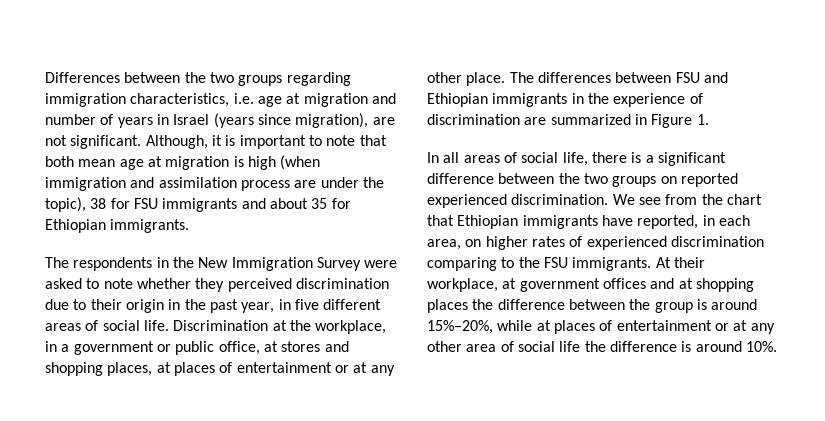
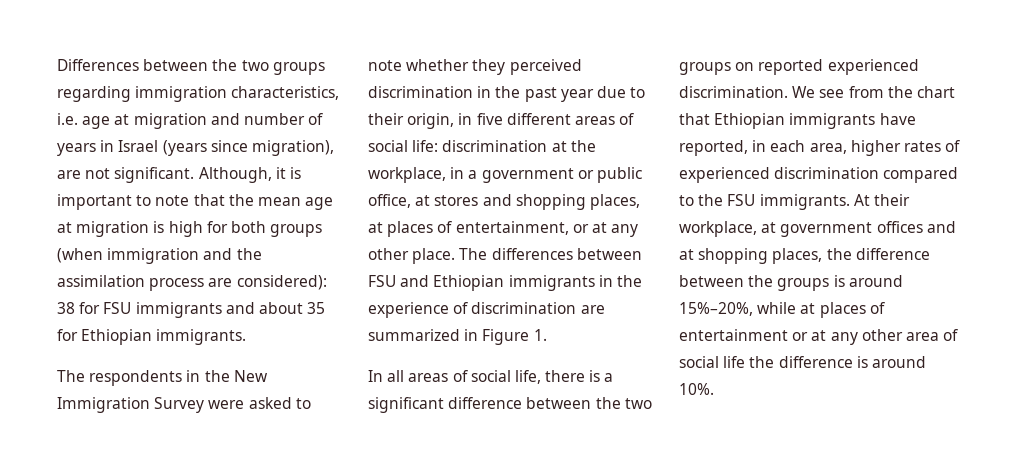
[45,156,74,167] both -> [228,194,254,206] the
(276, 163) none -> [206,221,323,237] for both groups
(155, 182) none -> [236,248,262,260] the
[320,177,384,188] [45,197,86,212] under the topic), -> [236,275,327,290] considered):
[45,299,275,313] due to their origin in the past year, -> [477,86,646,102] [368,113,455,129] in the past year due to their origin,
[143,320,269,331] life. Discrimination -> [412,140,548,152] life: discrimination
[236,362,332,373] entertainment -> [455,221,569,235] entertainment,
[465,239,482,247] on -> (847, 148) none
[427,257,497,271] comparing -> [883,167,959,183] compared
[427,299,468,313] places -> [772,248,823,264] places,
[654,302,693,313] group -> [777,278,830,291] groups

